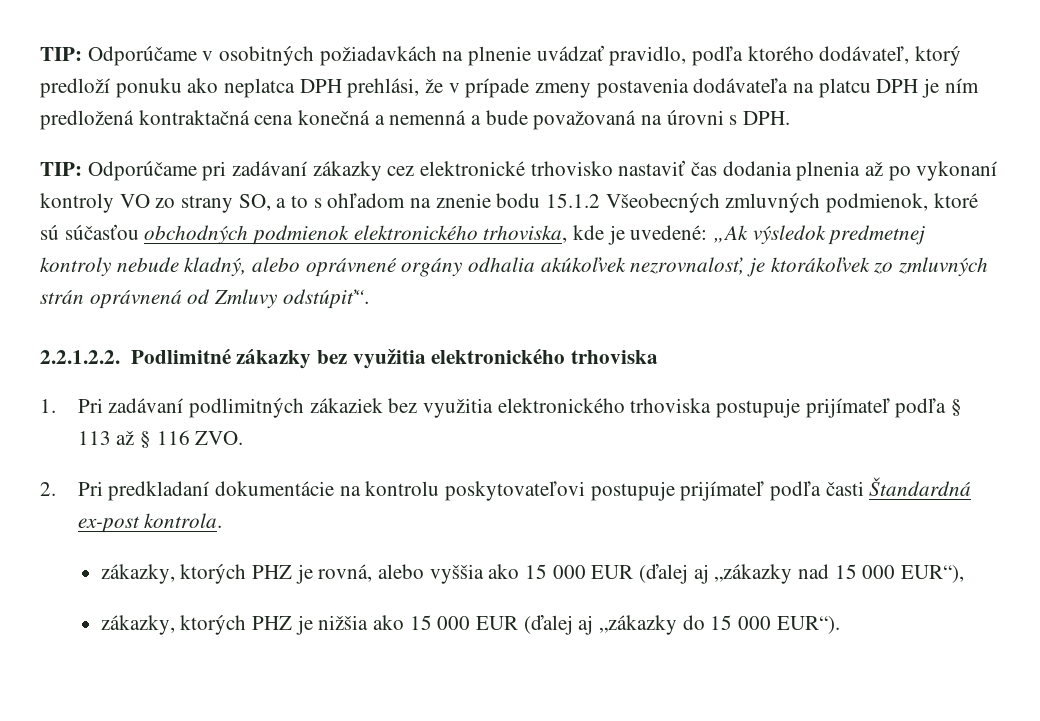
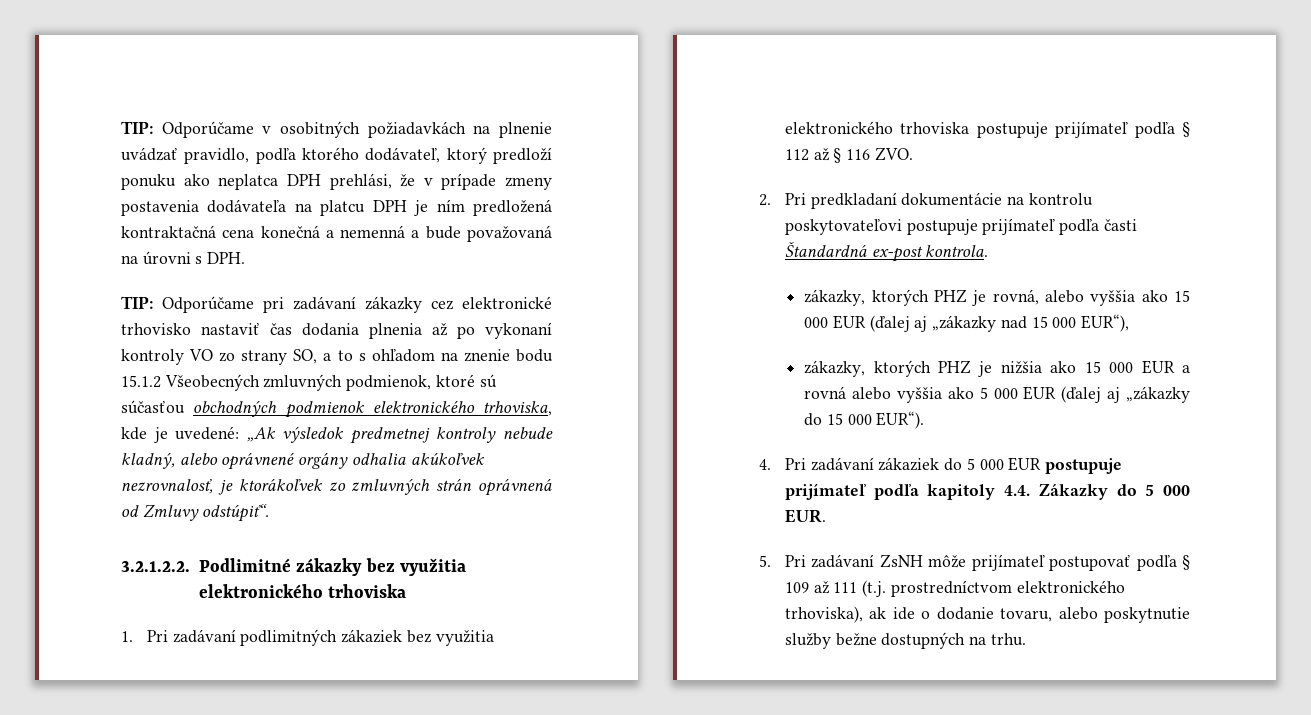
[40,350,120,364] 2.2.1.2.2. -> [121,561,190,572] 3.2.1.2.2.
[77,431,111,445] 113 -> [784,149,809,161] 112
(519, 623) none -> [1182,365,1190,373] [804,386,1057,403] a rovná alebo vyššia ako 5 000 EUR
(840, 625) none -> [759,457,1122,474] [784,483,1190,500] [784,509,826,523] [759,554,1190,571] [784,580,1125,597] [784,606,1190,623] [784,632,1026,649] // 4. Pri zadávaní zákaziek do 5 000 EUR postupuje prijímateľ podľa kapitoly 4.4. Zákazky do 5 000 EUR. // 5. Pri zadávaní ZsNH môže prijímateľ postupovať podľa § 109 až 111 (t.j. prostredníctvom elektronického trhoviska), ak ide o dodanie tovaru, alebo poskytnutie služby bežne dostupných na trhu.

